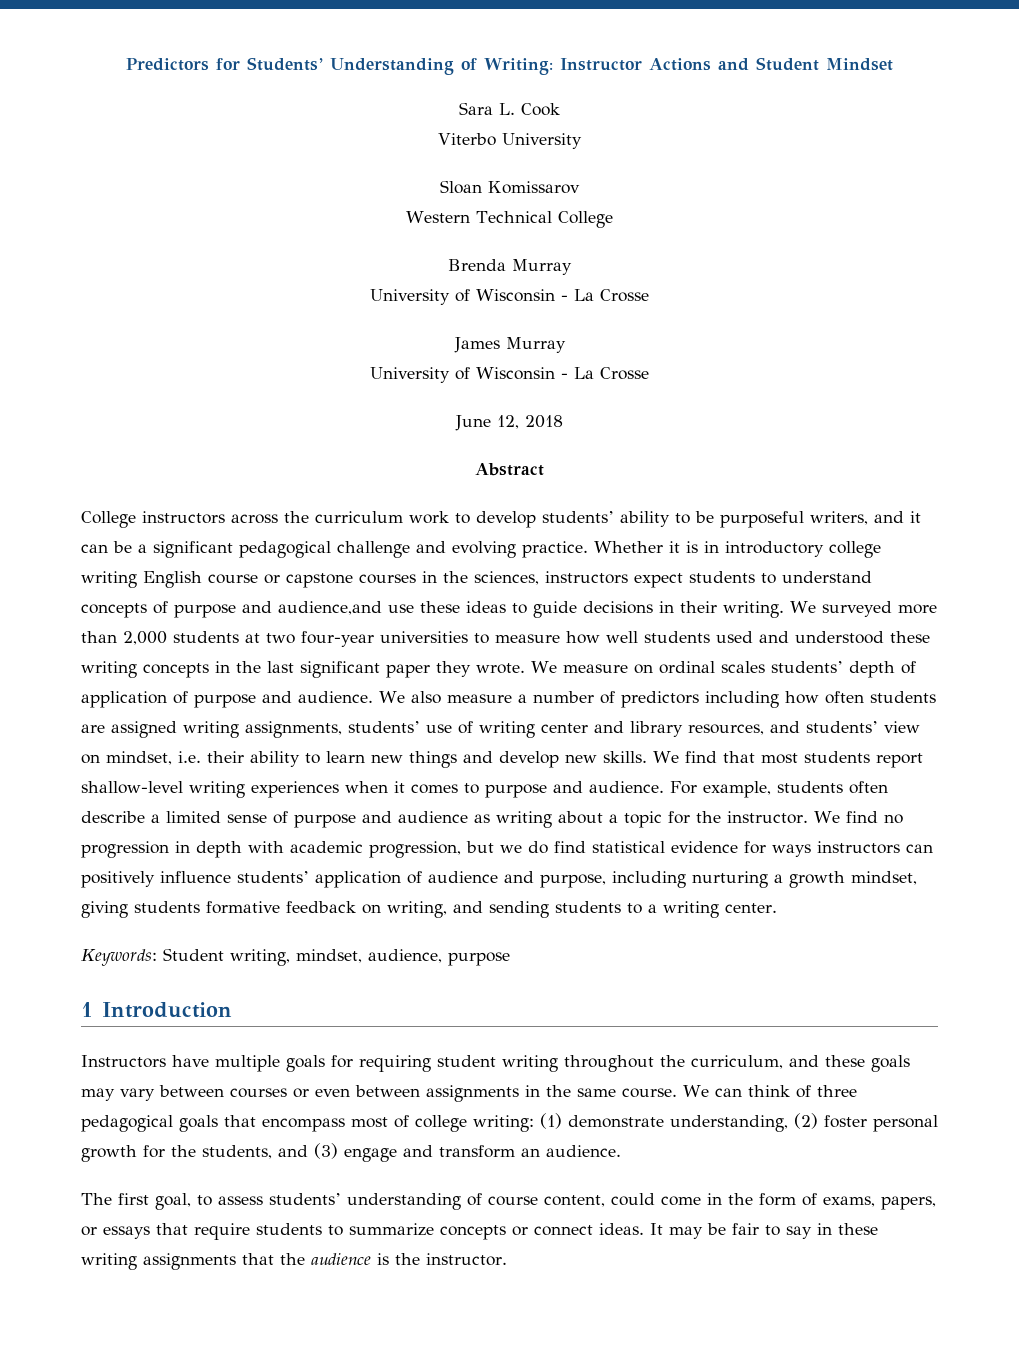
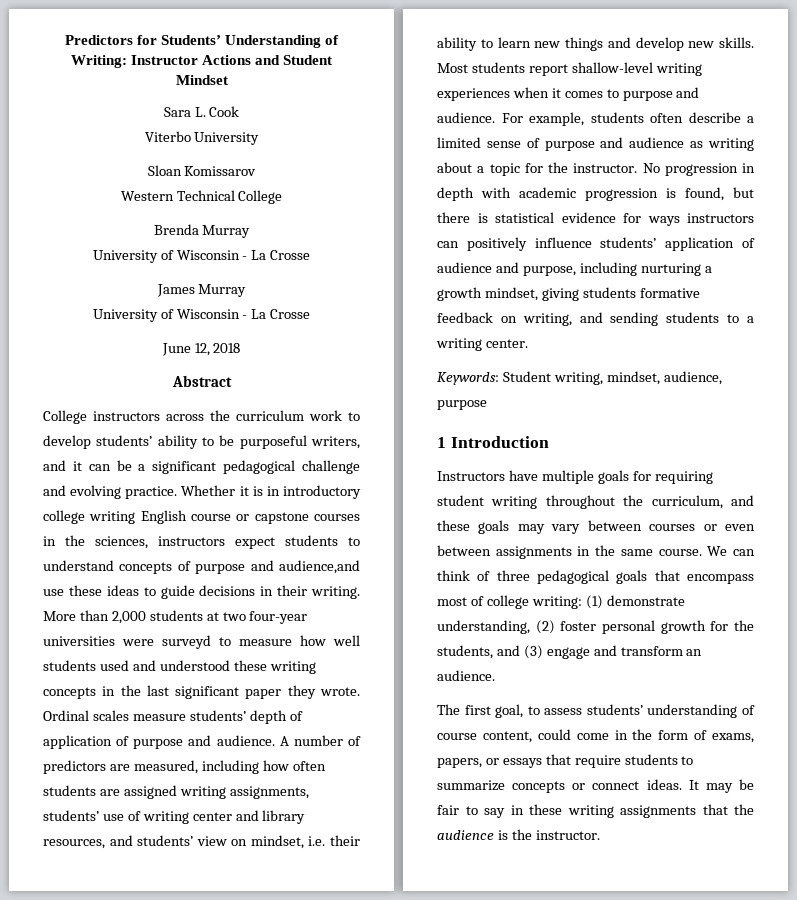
[790,601,937,617] We surveyed more -> [43,611,76,621] More
(468, 637) none -> [122,635,211,649] were surveyd
[531,661,765,674] We measure on ordinal scales -> [43,710,186,721] Ordinal scales measure
[379,691,527,704] We also measure a -> [279,736,289,746] A
(699, 699) none -> [109,760,198,774] are measured,
[653,751,798,764] We find that most -> [437,63,468,73] Most
[813,811,903,824] We find no -> [642,163,660,173] No
[369,841,586,858] progression, but we do find -> [585,187,754,201] [437,212,488,223] progression is found, but there is

